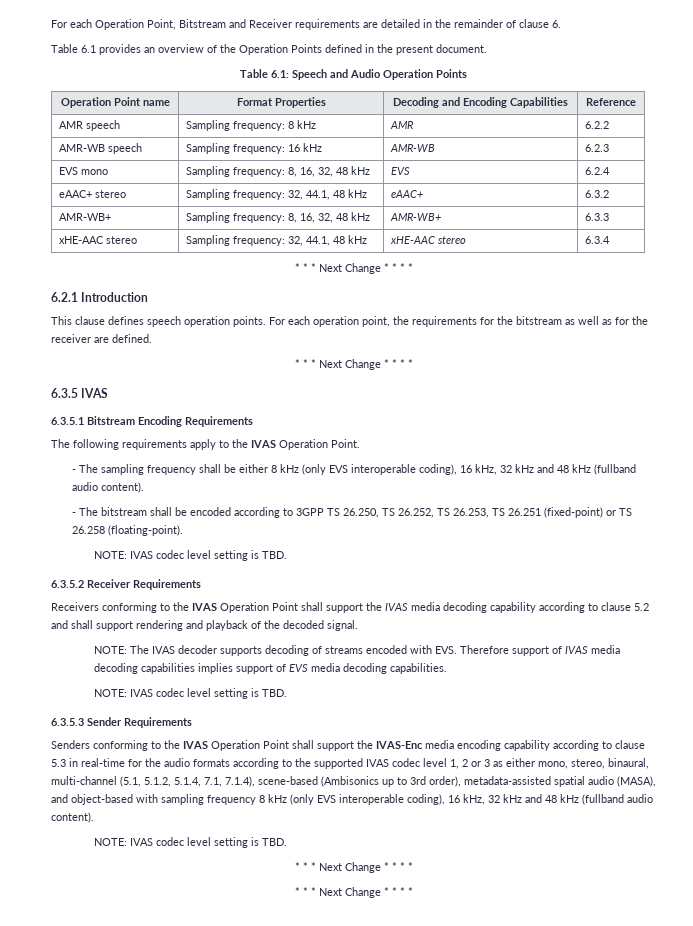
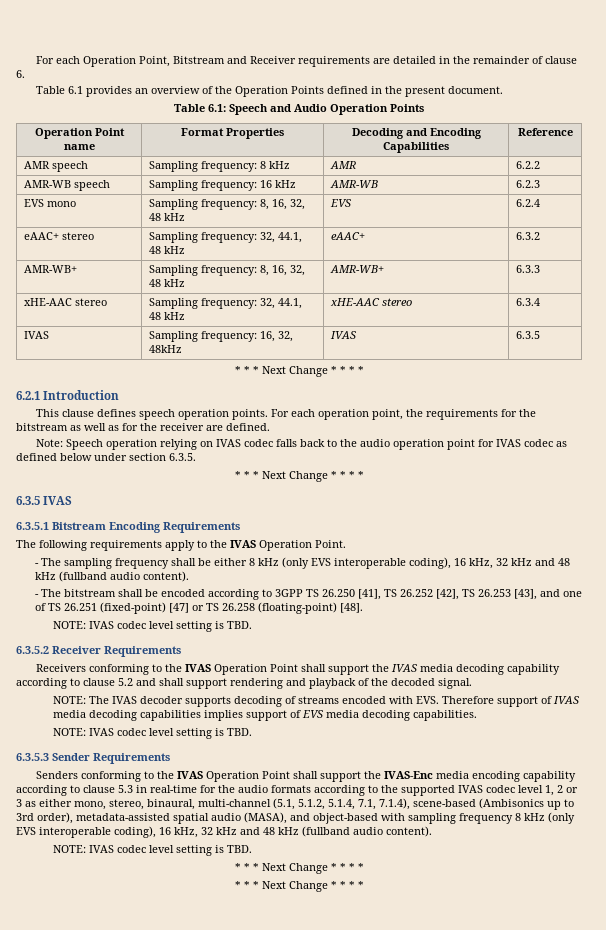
(610, 240) none -> [24,331,50,339] [149,331,294,342] [149,345,183,353] [330,331,358,339] [516,331,541,339] // IVAS | Sampling frequency: 16, 32, 48kHz | IVAS | 6.3.5
(152, 338) none -> [36,439,568,450] [16,453,196,461] // Note: Speech operation relying on IVAS codec falls back to the audio operation point for IVAS codec as defined below under section 6.3.5.
[343,508,490,518] 26.250, TS 26.252, TS 26.253, -> [321,589,582,600] [34,603,46,611] 26.250 [41], TS 26.252 [42], TS 26.253 [43], and one of
(604, 512) none -> [168,603,189,613] [47]
[108,525,184,536] (floating-point). -> [257,602,363,614] (floating-point) [48].

